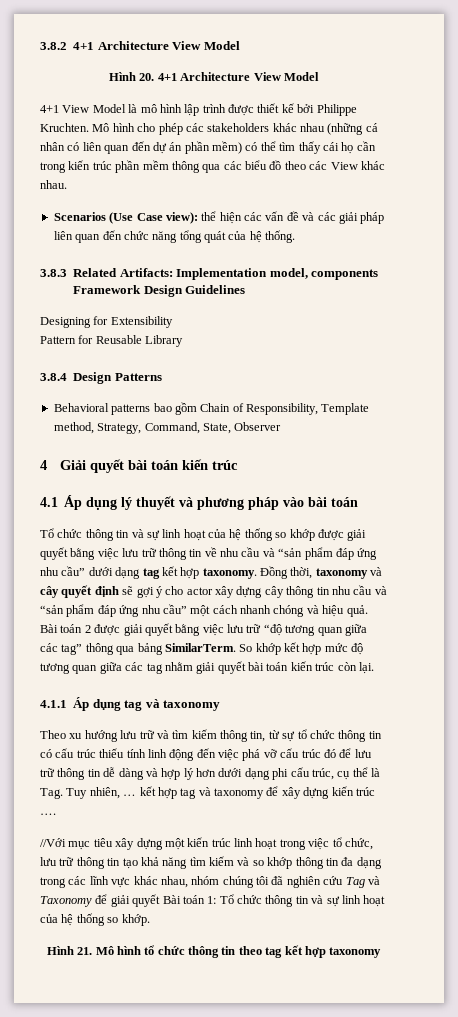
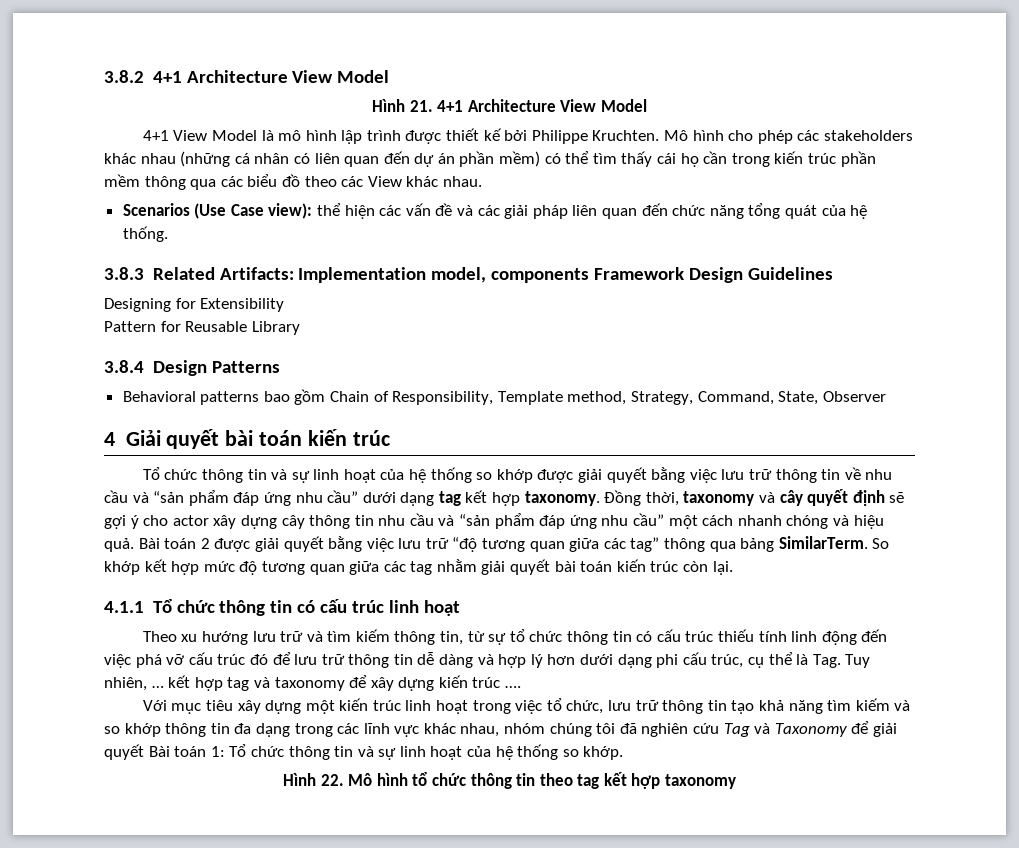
[139,73,155,81] 20. -> [409,100,433,112] 21.
[40,495,359,510] // 4.1 Áp dụng lý thuyết và phương pháp vào bài toán -> (390, 438) none
[73,697,221,711] Áp dụng tag và taxonomy -> [152,599,461,616] Tổ chức thông tin có cấu trúc linh hoạt
[40,838,66,847] //Với -> [142,700,167,711] Với
[77,947,93,955] 21. -> [320,774,344,786] 22.

